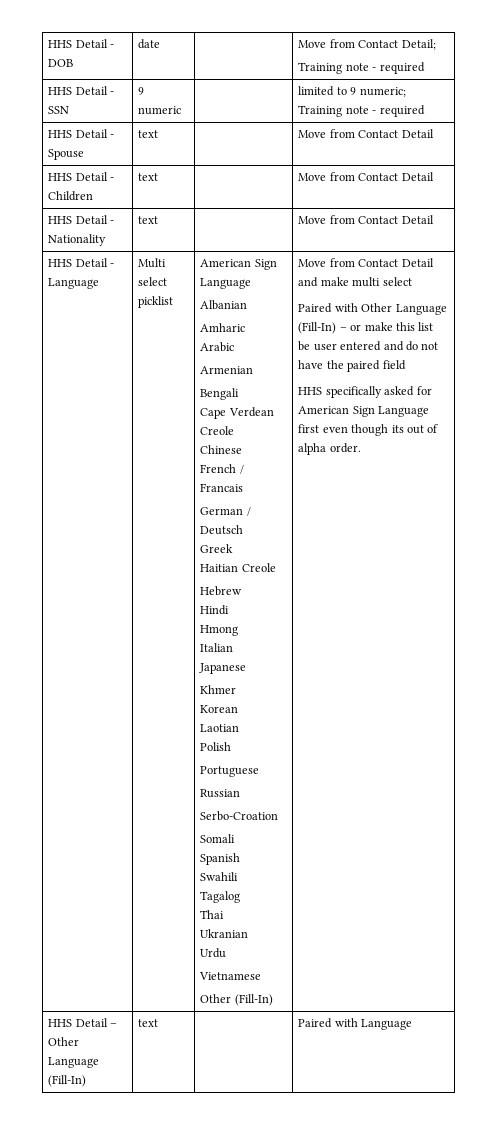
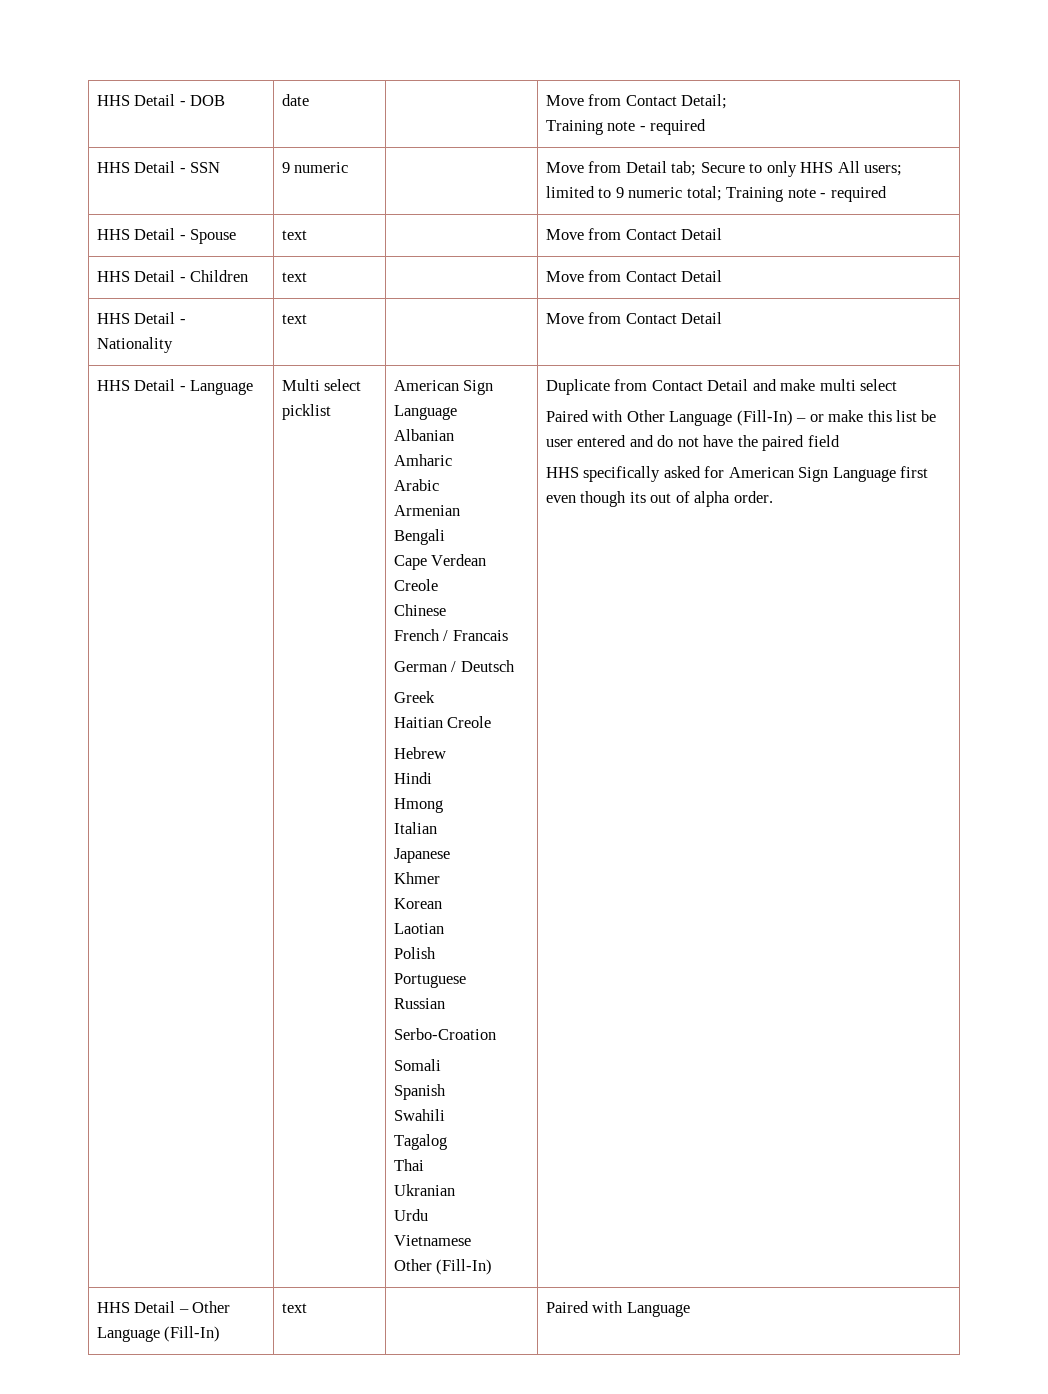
(182, 110) none -> [545,161,903,177] Move from Detail tab; Secure to only HHS All users;
[359,87,406,97] numeric; -> [628,186,722,201] numeric total;
[298,259,327,267] Move -> [545,379,610,395] Duplicate

